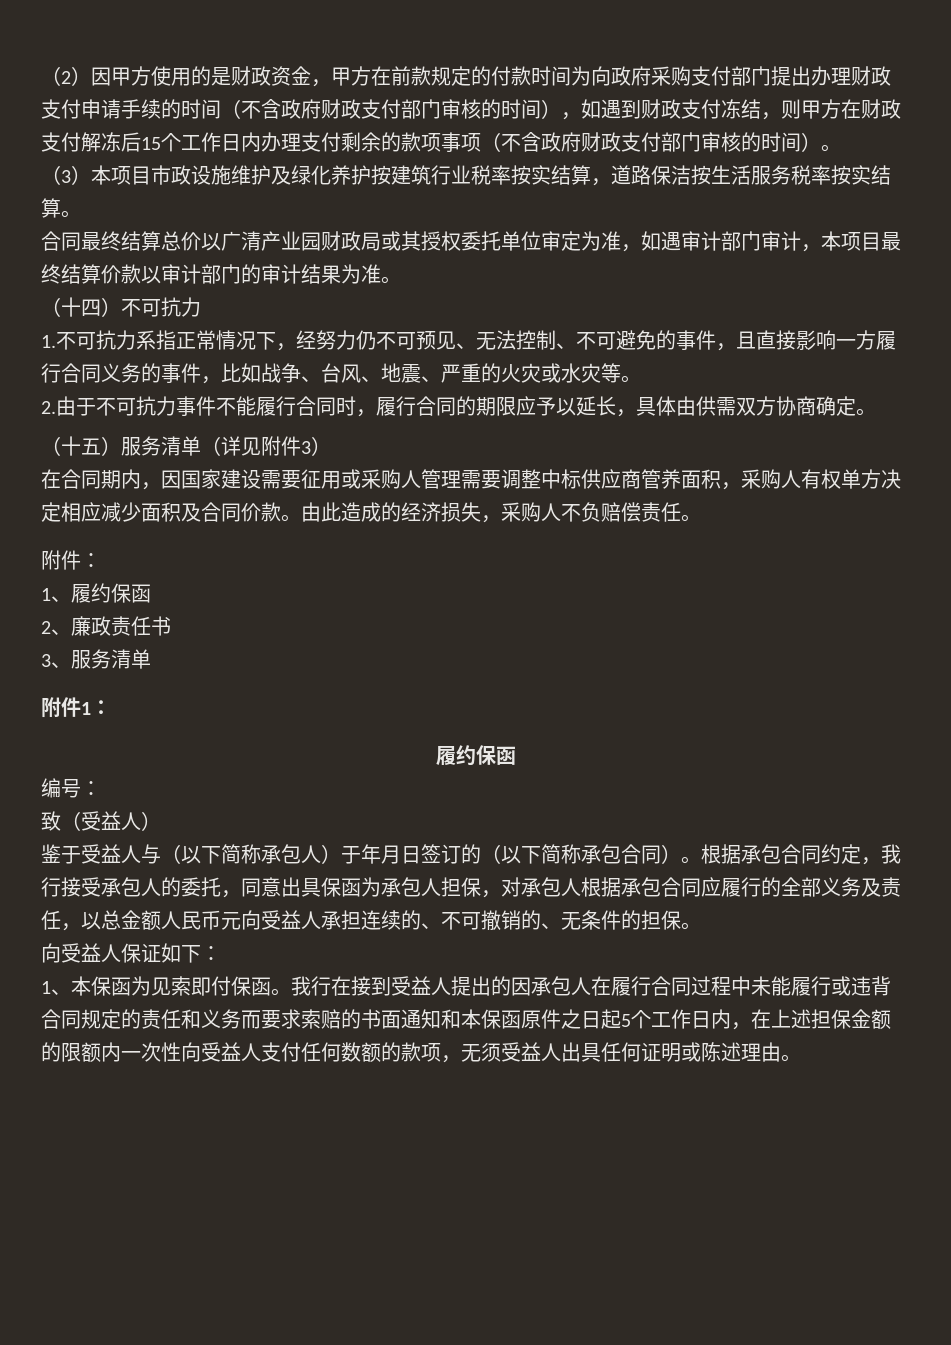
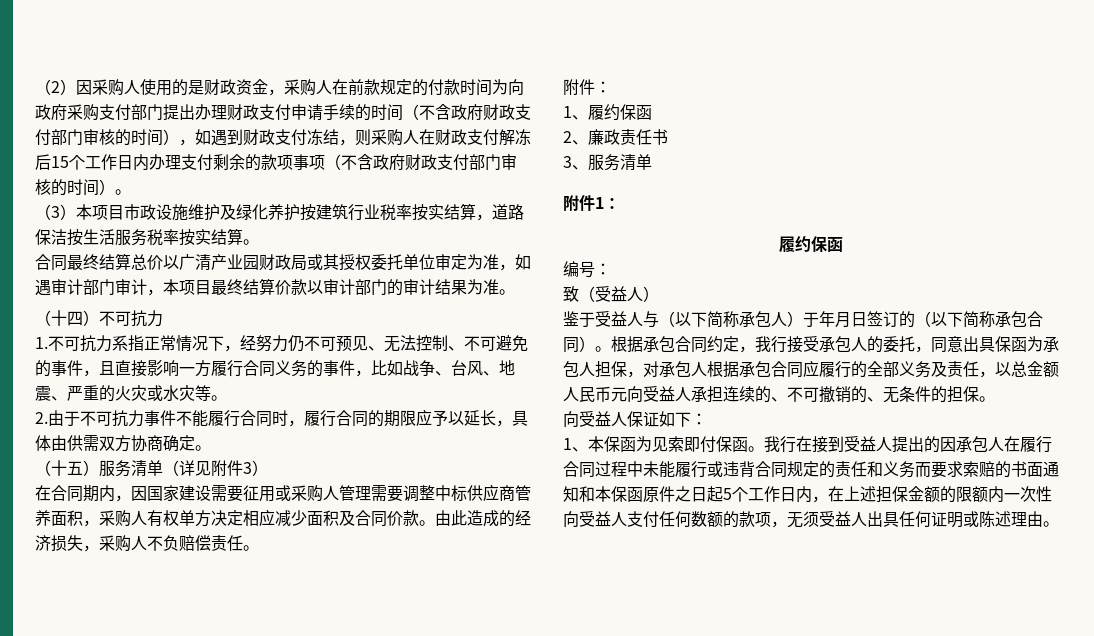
[111,66,151,86] 甲方 -> [92,79,140,96] 采购人
[331,66,371,86] 甲方 -> [284,79,332,96] 采购人
[801,99,841,119] 甲方 -> [371,129,419,146] 采购人

